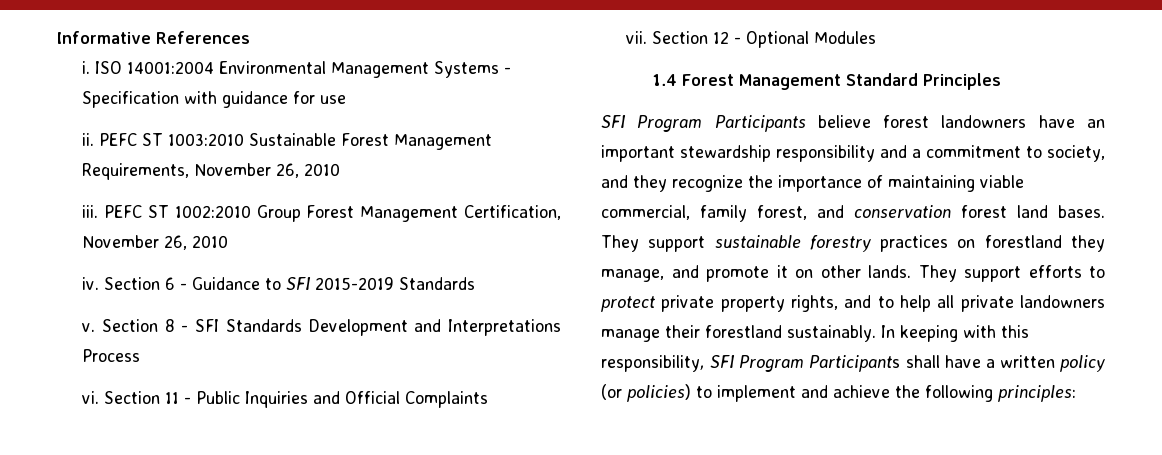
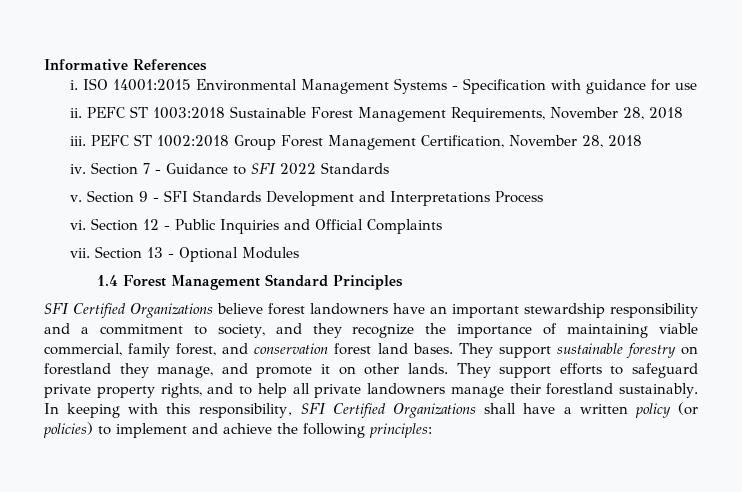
[127,61,215,74] 14001:2004 -> [113,79,192,91] 14001:2015
[168,133,245,146] 1003:2010 -> [153,107,226,119] 1003:2018
[276,163,341,178] 26, 2010 -> [623,107,684,120] 28, 2018
[174,205,251,218] 1002:2010 -> [157,135,230,147] 1002:2018
[164,235,229,250] 26, 2010 -> [582,135,643,148] 28, 2018
[165,277,176,290] 6 -> [143,163,151,174] 7
[315,277,395,290] 2015-2019 -> [280,163,317,175] 2022
[164,319,175,332] 8 -> [139,191,149,202] 9
[165,392,180,404] 11 -> [143,219,160,230] 12
[713,31,730,44] 12 -> [147,247,164,258] 13
[637,115,806,132] Program Participants -> [73,303,213,318] Certified Organizations
[880,235,949,252] practices -> (676, 350) none
[601,296,655,312] protect -> [632,363,699,378] safeguard
[739,355,901,372] Program Participants -> [332,403,477,418] Certified Organizations

